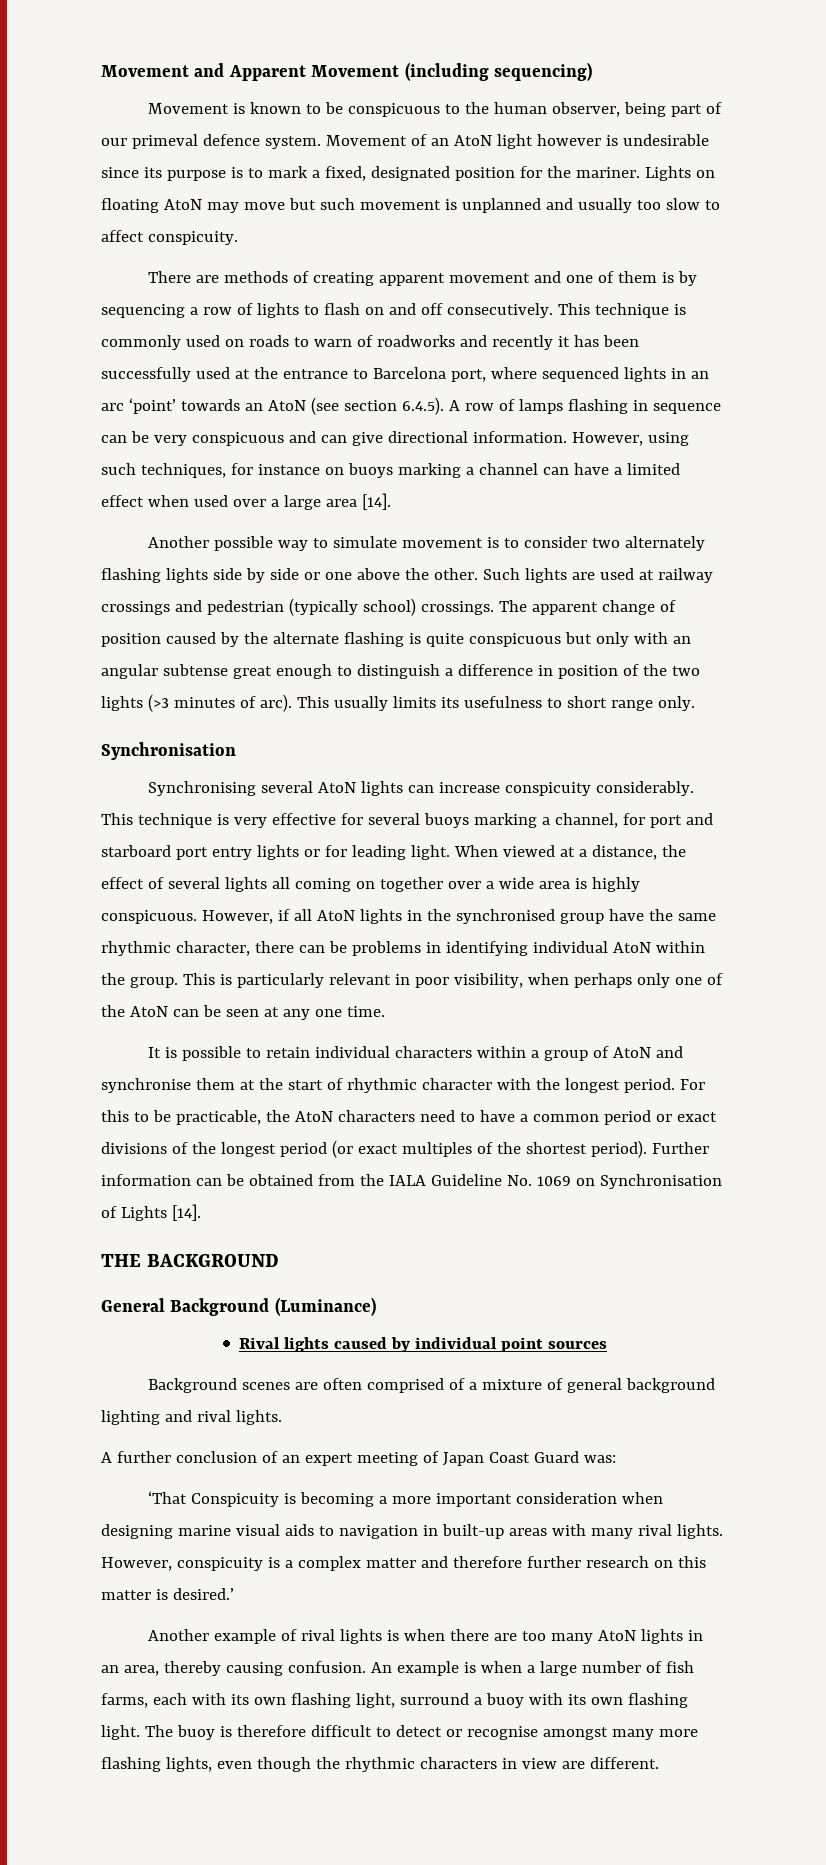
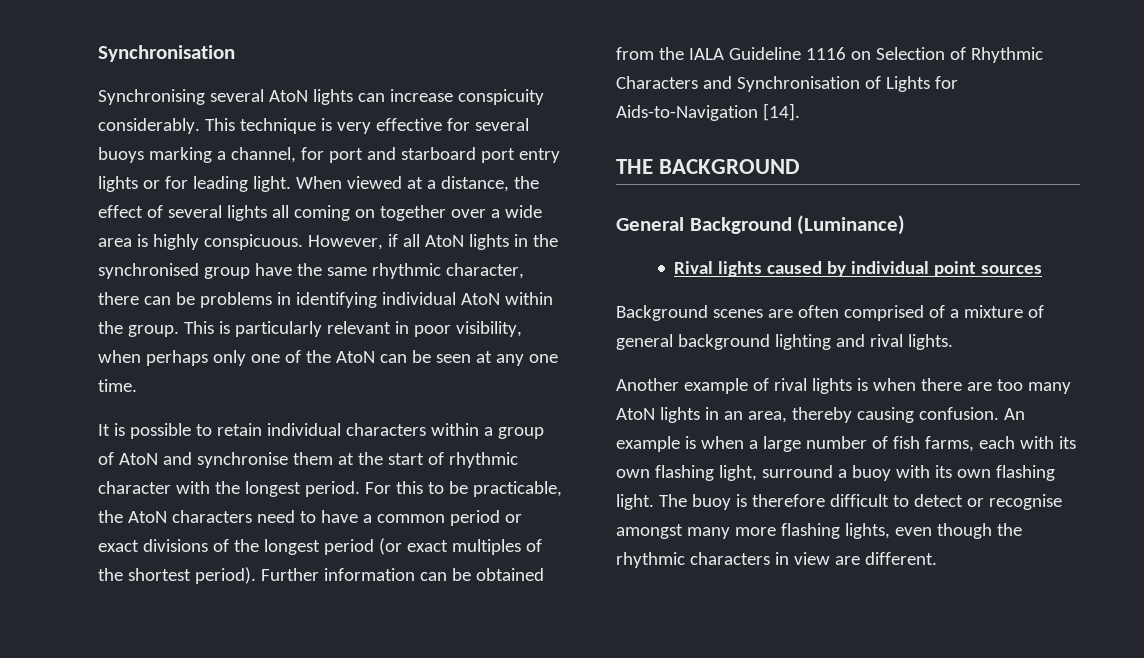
[101,62,592,81] [148,102,723,117] [101,134,709,149] [101,166,715,181] [101,198,720,213] [101,230,238,245] [148,271,698,286] [101,303,686,318] [101,335,639,350] [101,367,709,382] [101,397,721,415] [101,431,689,446] [101,463,680,478] [101,493,391,510] [148,536,706,551] [101,568,713,583] [101,598,676,616] [101,632,691,647] [101,664,700,679] [101,694,695,712] Movement and Apparent Movement (including sequencing) // Movement is known to be conspicuous to the human observer, being part of our primeval defence system. Movement of an AtoN light however is undesirable since its purpose is to mark a fixed, designated position for the mariner. Lights on floating AtoN may move but such movement is unplanned and usually too slow to affect conspicuity. // There are methods of creating apparent movement and one of them is by sequencing a row of lights to flash on and off consecutively. This technique is commonly used on roads to warn of roadworks and recently it has been successfully used at the entrance to Barcelona port, where sequenced lights in an arc ‘point’ towards an AtoN (see section 6.4.5). A row of lamps flashing in sequence can be very conspicuous and can give directional information. However, using such techniques, for instance on buoys marking a channel can have a limited effect when used over a large area [14]. // Another possible way to simulate movement is to consider two alternately flashing lights side by side or one above the other. Such lights are used at railway crossings and pedestrian (typically school) crossings. The apparent change of position caused by the alternate flashing is quite conspicuous but only with an angular subtense great enough to distinguish a difference in position of the two lights (>3 minutes of arc). This usually limits its usefulness to short range only. // -> (98, 53) none
[506,1175,595,1186] No. 1069 on -> [805,47,1043,63] [616,76,732,89] 1116 on Selection of Rhythmic Characters and
(167, 1213) none -> [934,76,958,89] [616,105,758,121] for Aids-to-Navigation
[101,1451,616,1466] [148,1491,664,1507] [101,1524,723,1539] [101,1556,706,1571] [101,1588,234,1600] // A further conclusion of an expert meeting of Japan Coast Guard was: // ‘That Conspicuity is becoming a more important consideration when designing marine visual aids to navigation in built-up areas with many rival lights. However, conspicuity is a complex matter and therefore further research on this matter is desired.’ -> (953, 342) none

